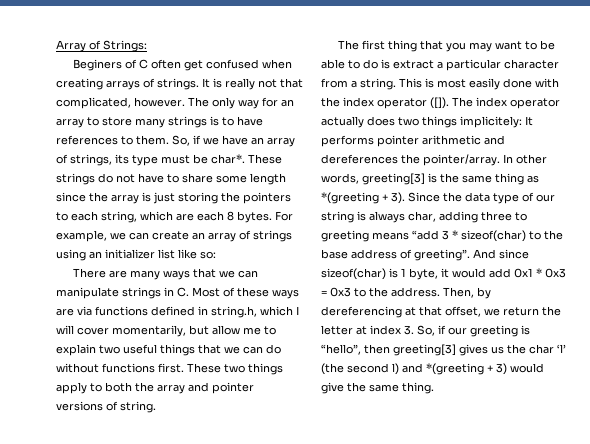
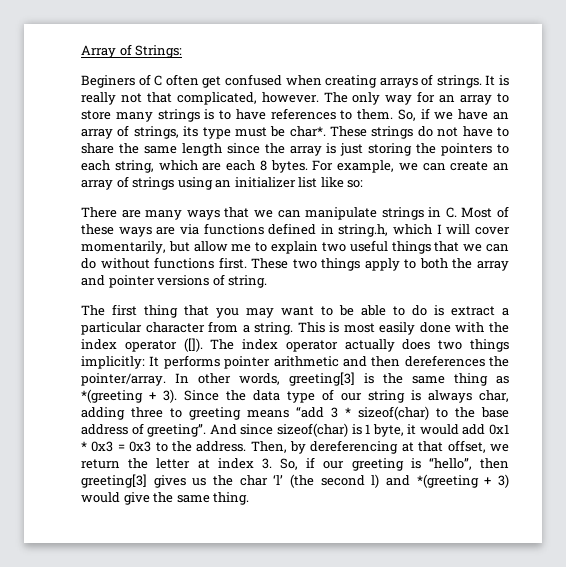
[216,175,247,183] some -> [118,143,177,154] the same
[460,116,522,128] implicitely: -> [81,356,145,369] implicitly:
(505, 140) none -> [371,356,401,367] then

